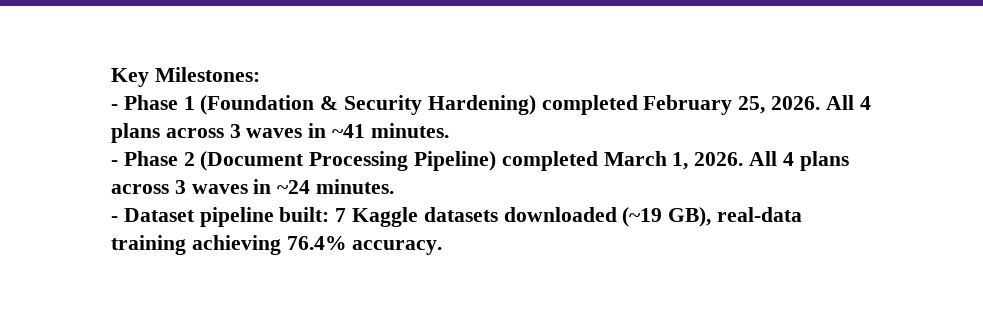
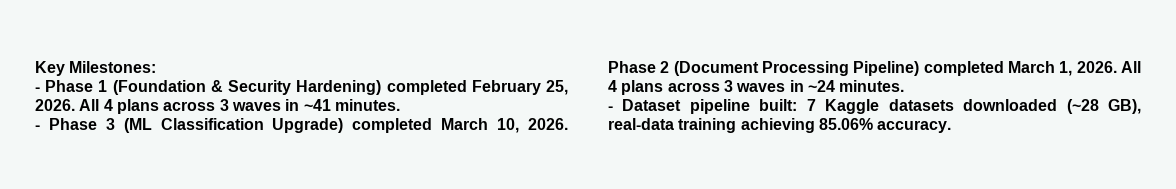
(178, 158) none -> [105,118,569,133] [608,61,656,73] 3 (ML Classification Upgrade) completed March 10, 2026. Phase
[622,207,663,227] (~19 -> [1066,99,1099,114] (~28
[286,236,347,250] 76.4% -> [818,118,873,130] 85.06%

